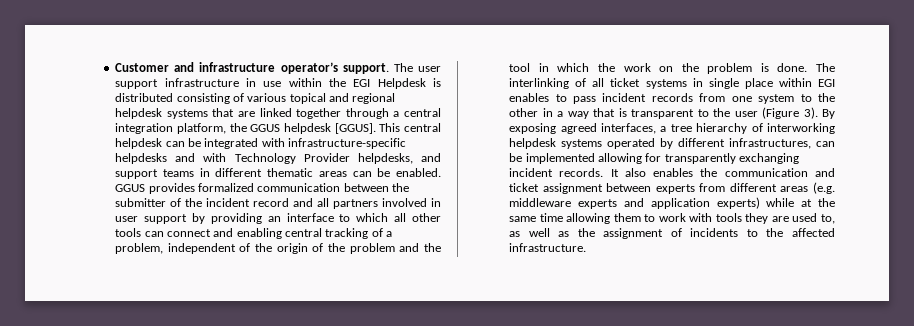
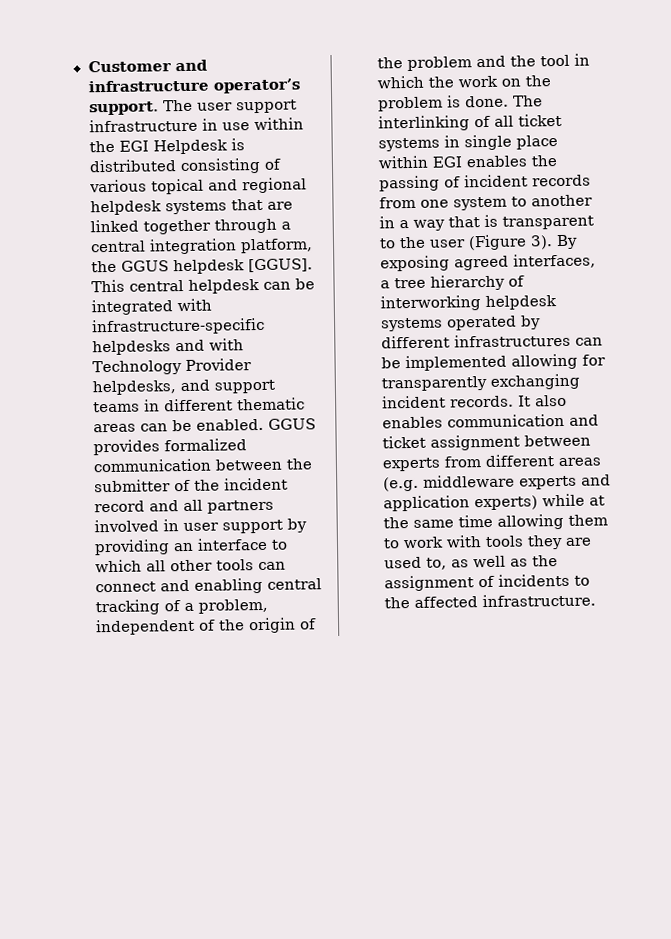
[555,94,597,104] to pass -> [530,155,557,167] [378,175,461,192] the passing of
[818,93,835,102] [509,108,539,117] the other -> [530,194,593,207] another
[729,138,812,149] infrastructures, -> [453,333,571,348] infrastructures
[700,168,718,177] the -> (443, 422) none

